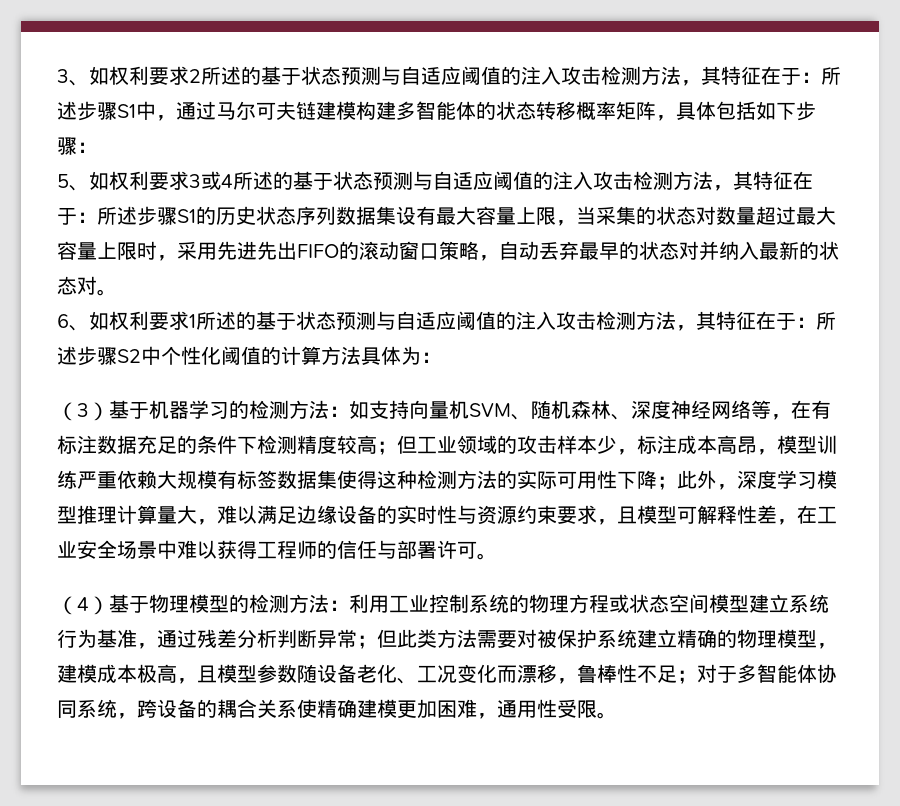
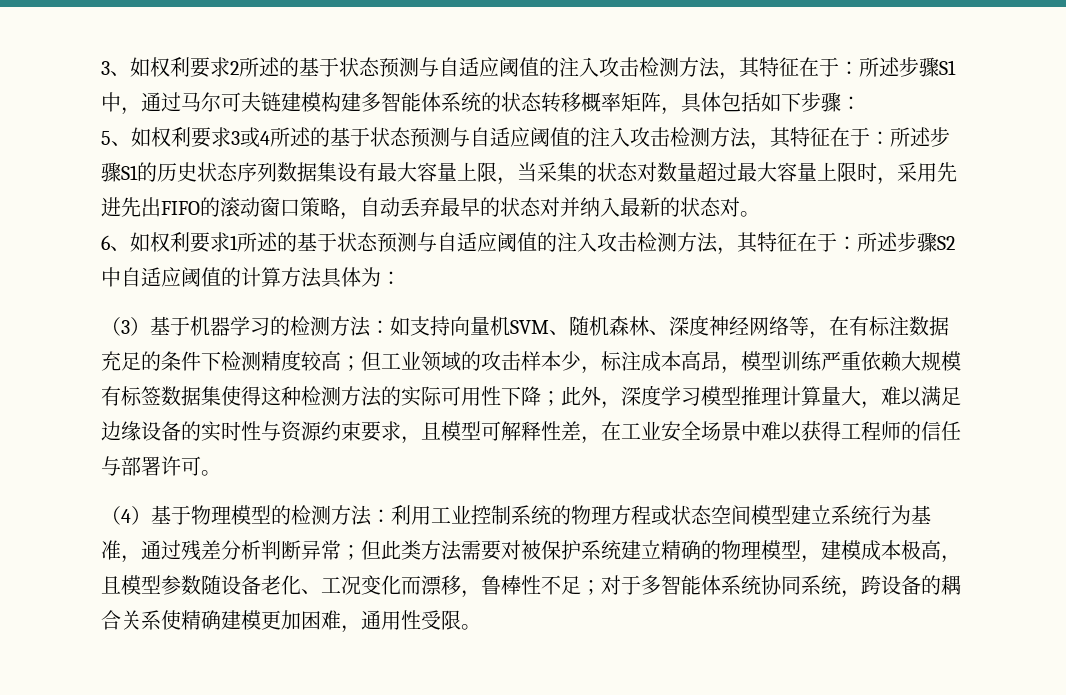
(476, 110) none -> [441,92,481,112] 系统
[161,346,221,365] 个性化 -> [121,267,181,287] 自适应
(817, 673) none -> [721,575,761,595] 系统

